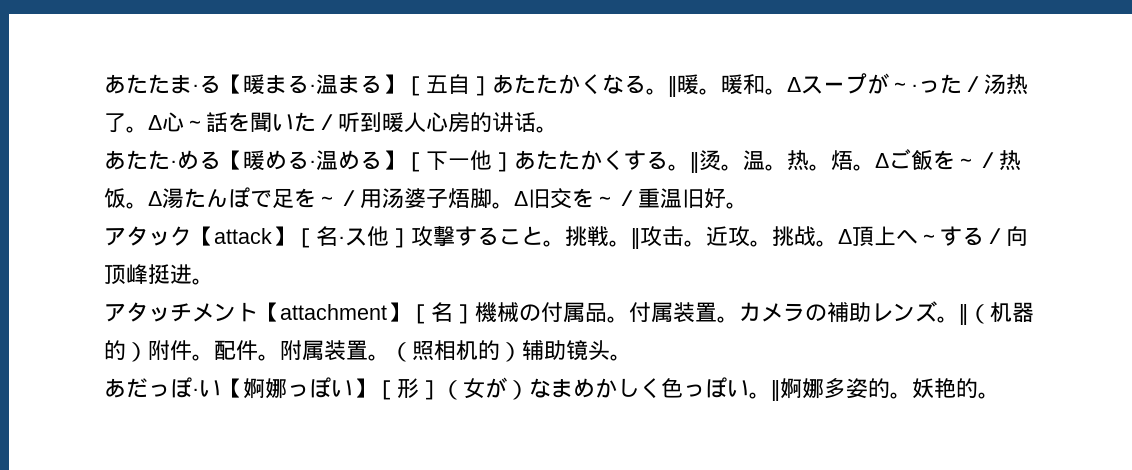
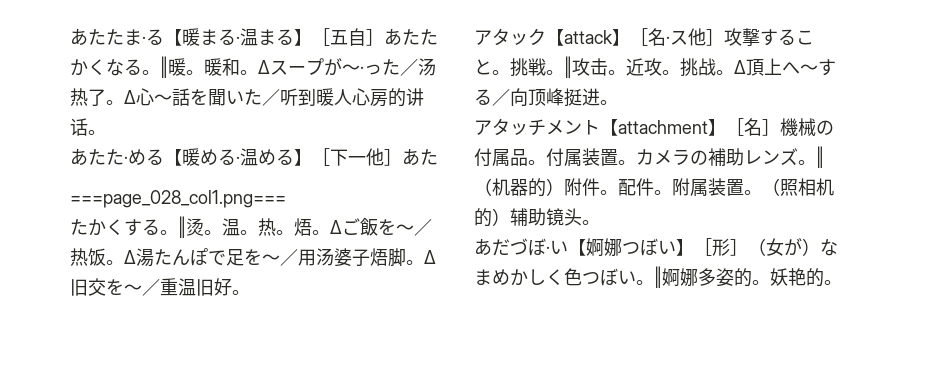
(558, 160) none -> [70,190,286,208] // ===page_028_col1.png=== //
[148,377,192,398] っぽ -> [510,238,546,256] づぼ
[287,377,331,398] っぽ -> [622,238,658,256] つぼ
[683,377,727,398] っぽ -> [582,268,618,286] つぼ

